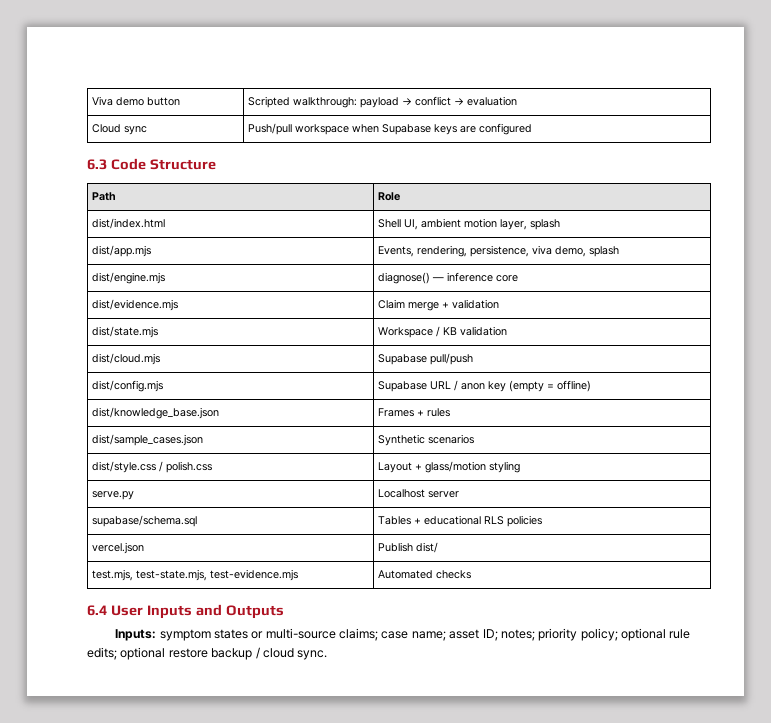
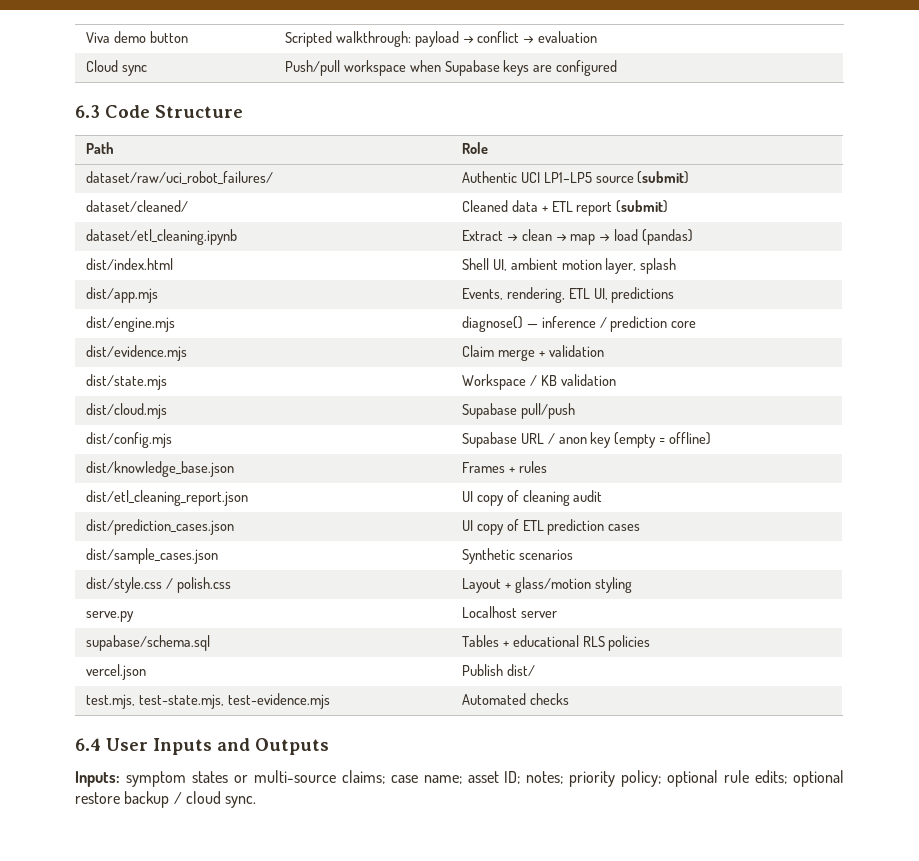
(401, 196) none -> [85,171,273,185] [461,171,690,184] [85,200,188,212] [461,200,669,216] [85,229,237,245] [461,229,694,245] // dataset/raw/uci_robot_failures/ | Authentic UCI LP1–LP5 source (submit) // dataset/cleaned/ | Cleaned data + ETL report (submit) // dataset/etl_cleaning.ipynb | Extract → clean → map → load (pandas)
[470,245,620,257] persistence, viva demo, splash -> [568,287,675,303] ETL UI, predictions
(494, 277) none -> [599,316,668,332] / prediction
(451, 412) none -> [85,490,248,506] [461,490,603,506] [85,519,234,535] [461,519,641,535] // dist/etl_cleaning_report.json | UI copy of cleaning audit // dist/prediction_cases.json | UI copy of ETL prediction cases

